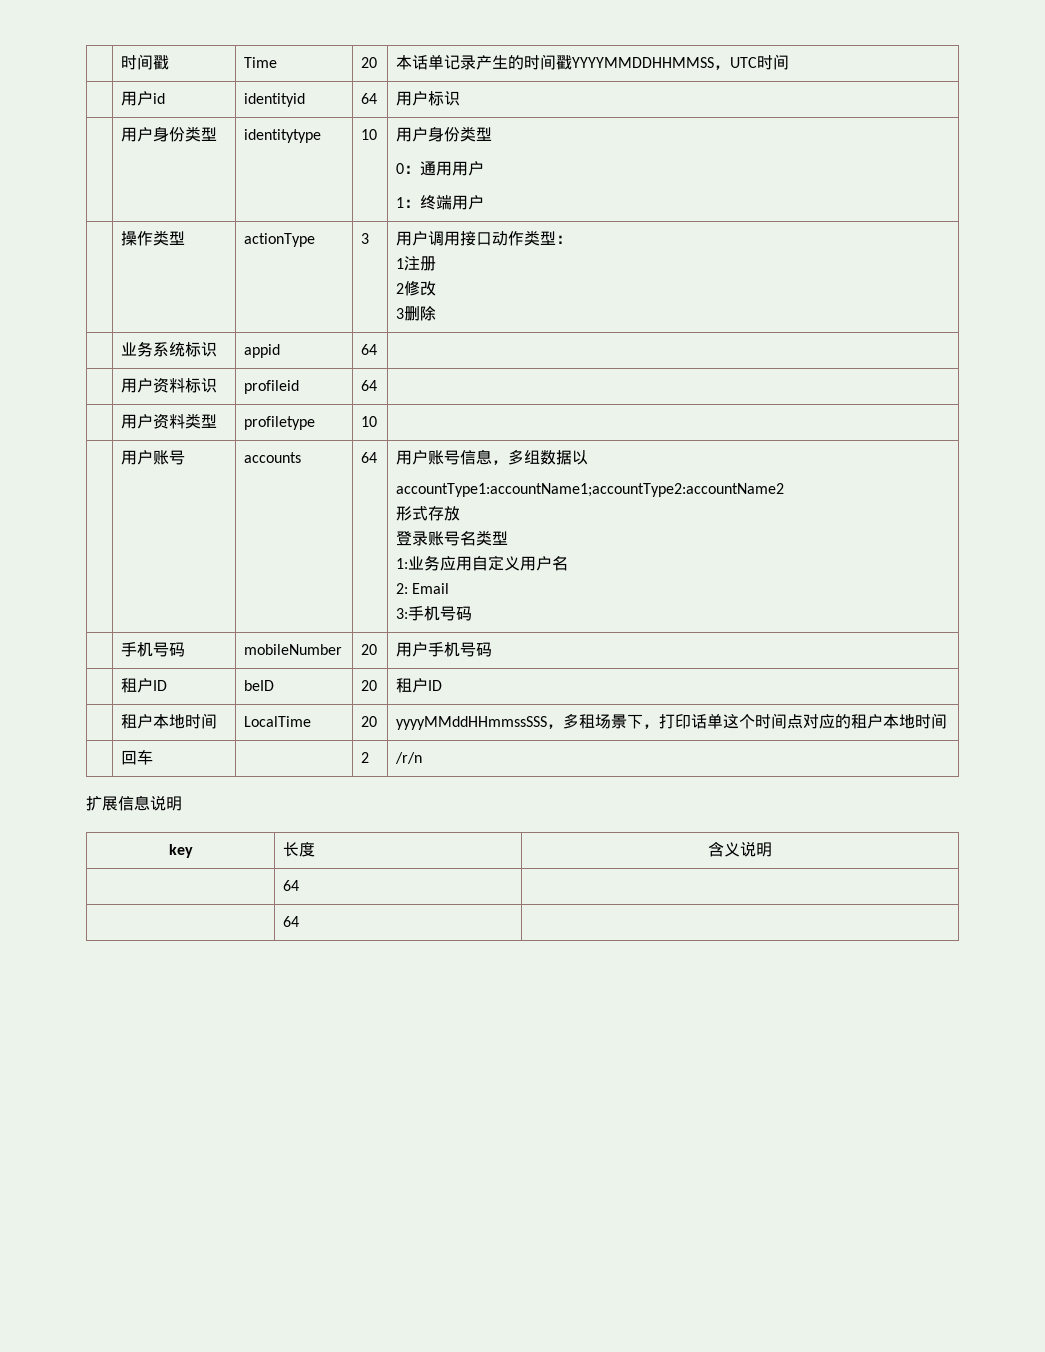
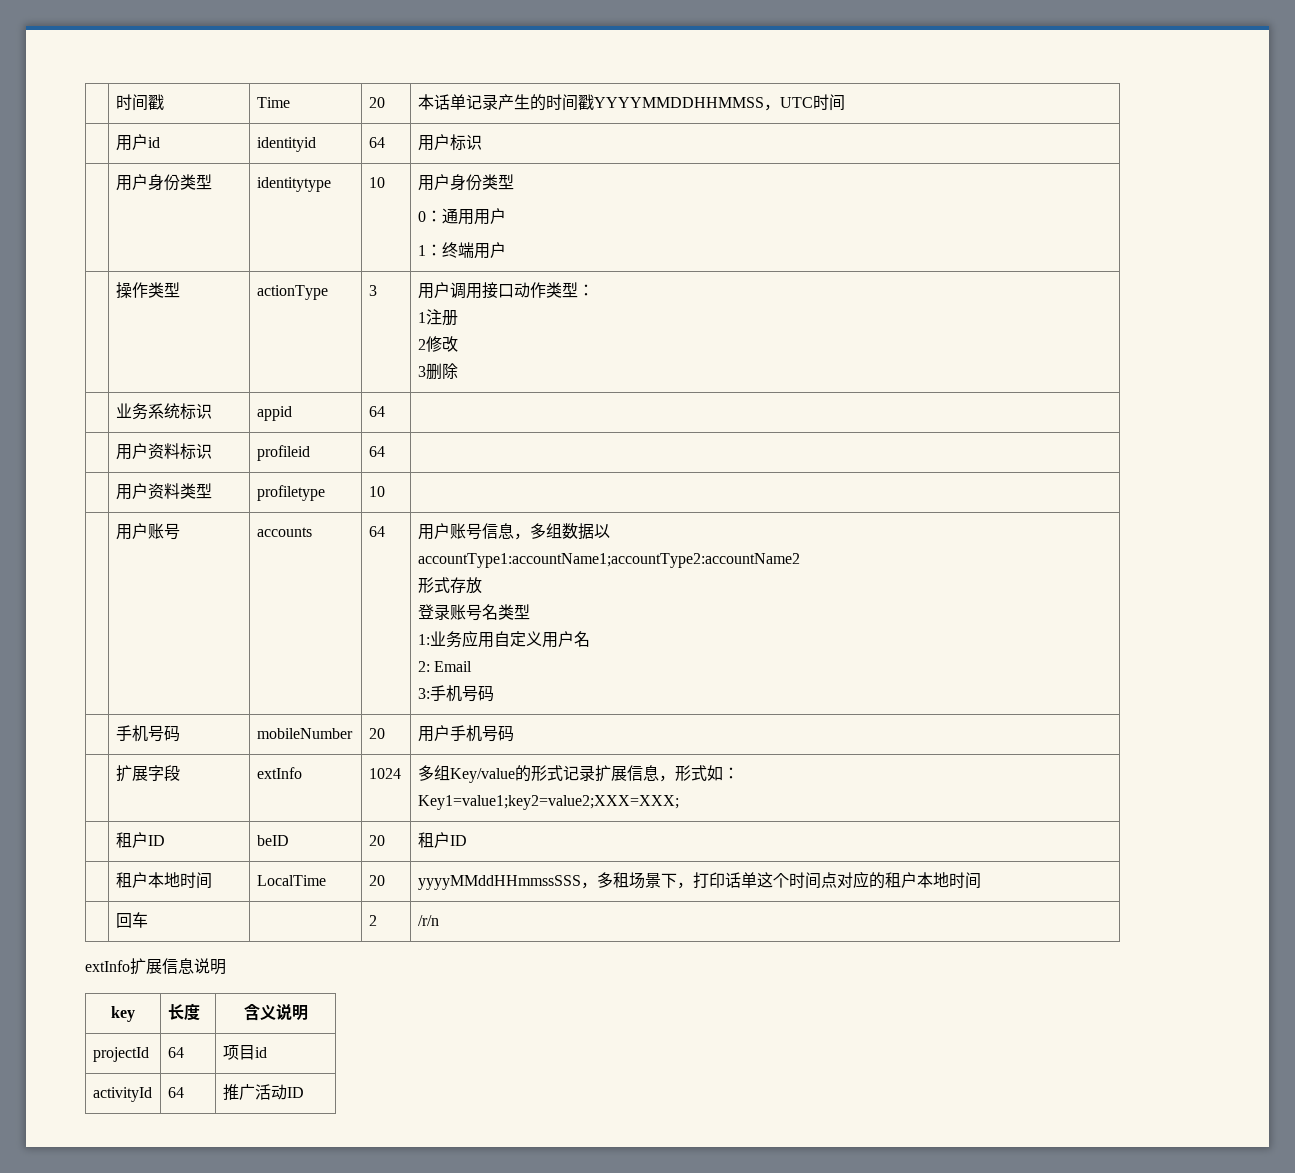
(493, 649) none -> [115,765,180,782] [256,767,302,779] [368,768,401,779] [417,765,739,783] [417,795,679,810] // | 扩展字段 | extInfo | 1024 | 多组Key/value的形式记录扩展信息，形式如： // Key1=value1;key2=value2;XXX=XXX;
(423, 758) none -> [85,960,130,972] extInfo
[283,880,300,891] [283,916,300,927] | 64 | // | 64 | -> [92,1047,149,1062] [167,1047,184,1058] [222,1045,267,1060] [92,1087,152,1102] [167,1087,184,1098] [222,1084,304,1101] projectId | 64 | 项目id // activityId | 64 | 推广活动ID

